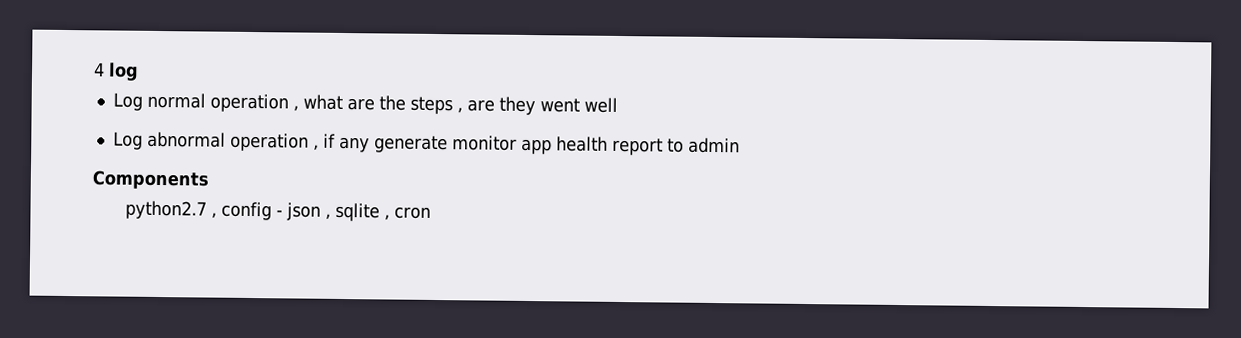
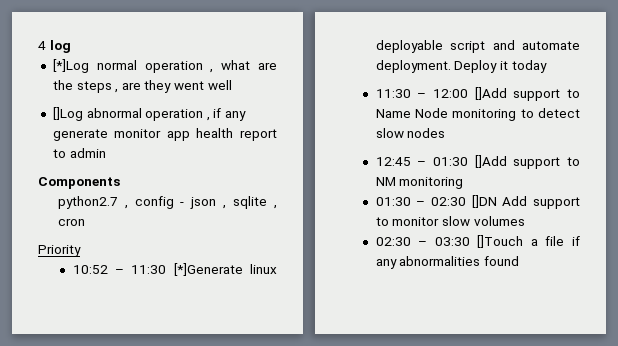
[112,92,143,111] Log -> [52,59,89,73] [*]Log
[112,131,143,150] Log -> [52,107,83,121] []Log
(432, 212) none -> [38,245,81,257] [72,263,277,276] [375,40,580,53] [375,60,547,73] [375,87,580,101] [375,108,580,121] [375,128,446,138] [375,155,580,169] [375,177,464,189] [375,195,580,209] [375,216,525,226] [375,235,580,248] [375,256,519,269] // Priority // 10:52 – 11:30 [*]Generate linux deployable script and automate deployment. Deploy it today // 11:30 – 12:00 []Add support to Name Node monitoring to detect slow nodes // 12:45 – 01:30 []Add support to NM monitoring // 01:30 – 02:30 []DN Add support to monitor slow volumes // 02:30 – 03:30 []Touch a file if any abnormalities found

